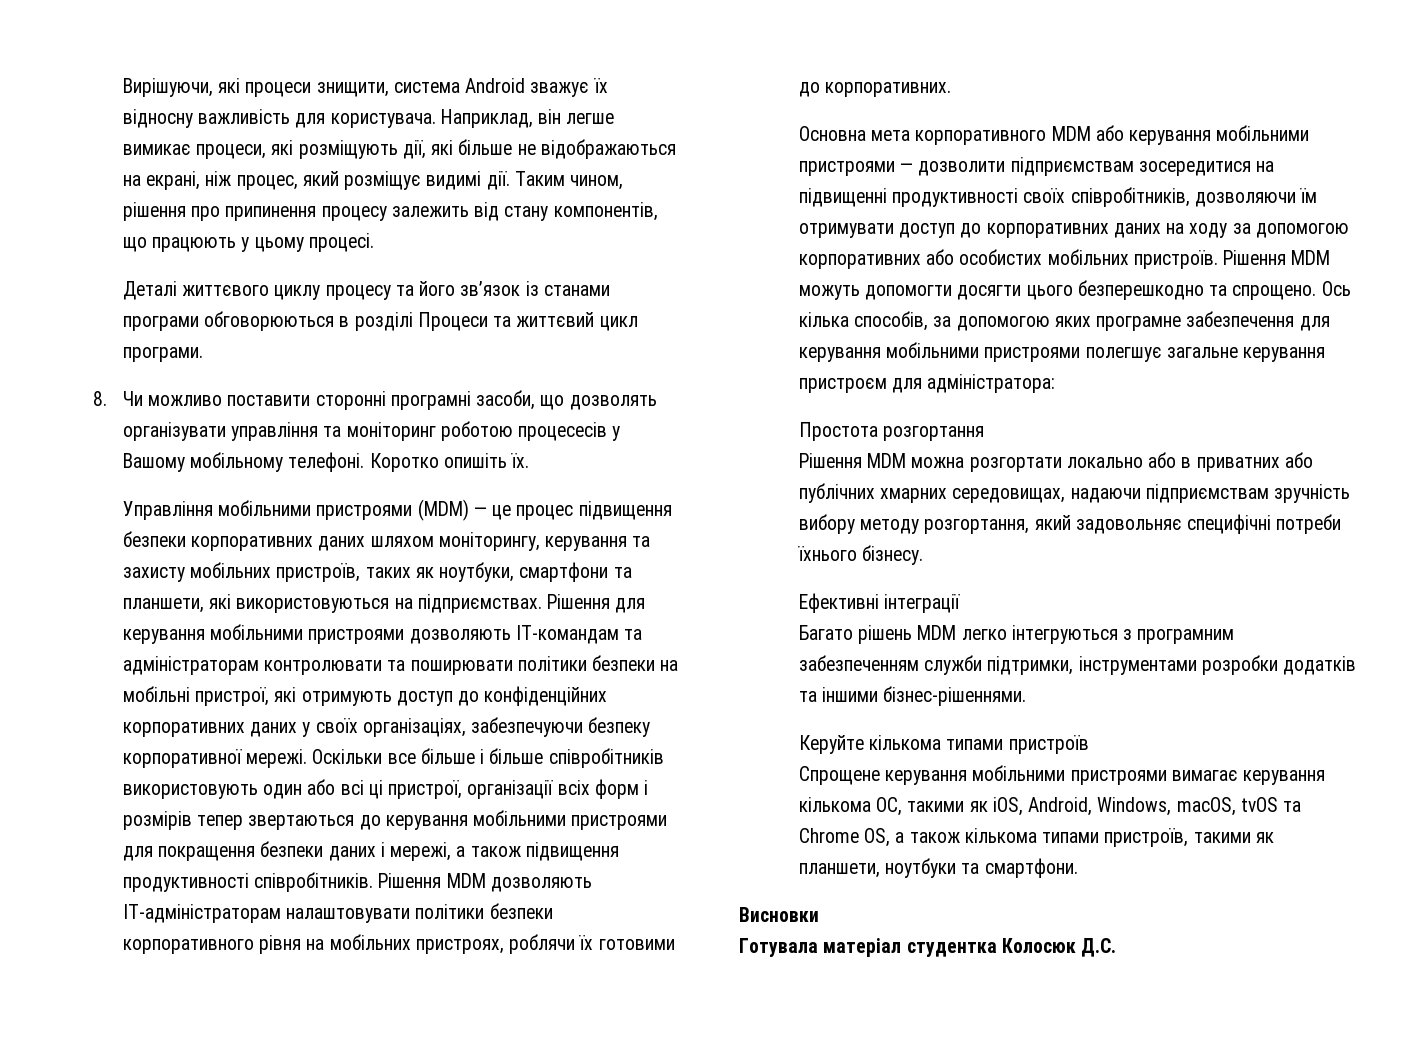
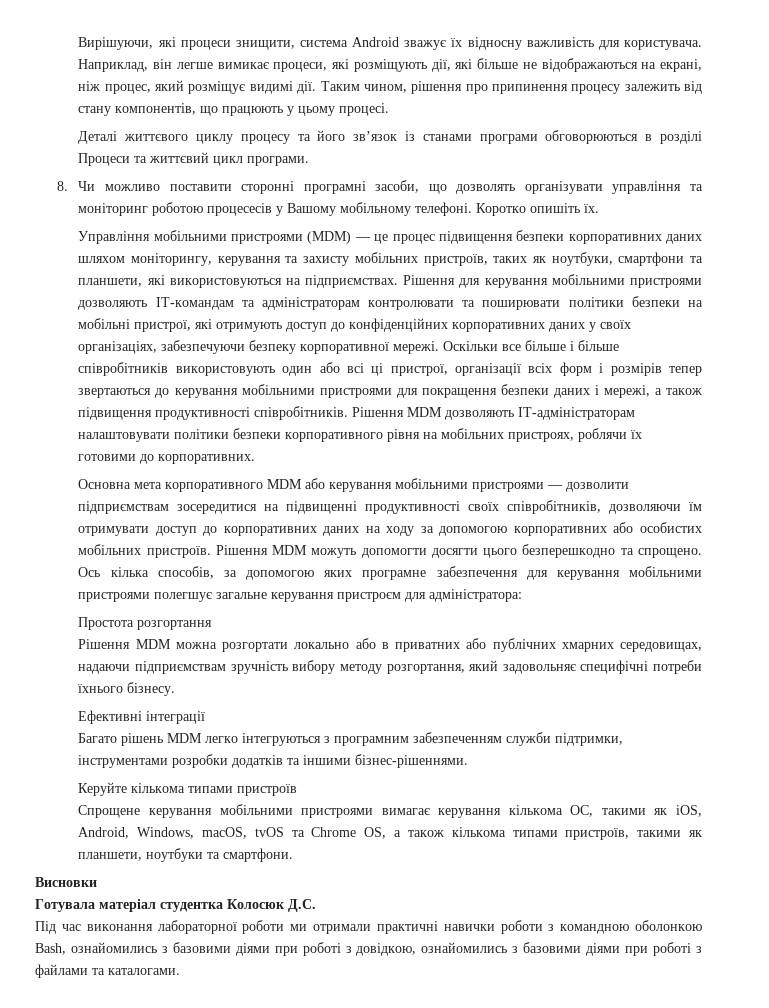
(1117, 947) none -> [35,920,702,934] [35,942,702,956] [35,964,180,978] // Під час виконання лабораторної роботи ми отримали практичні навички роботи з командною оболонкою Bash, ознайомились з базовими діями при роботі з довідкою, ознайомились з базовими діями при роботі з файлами та каталогами.

